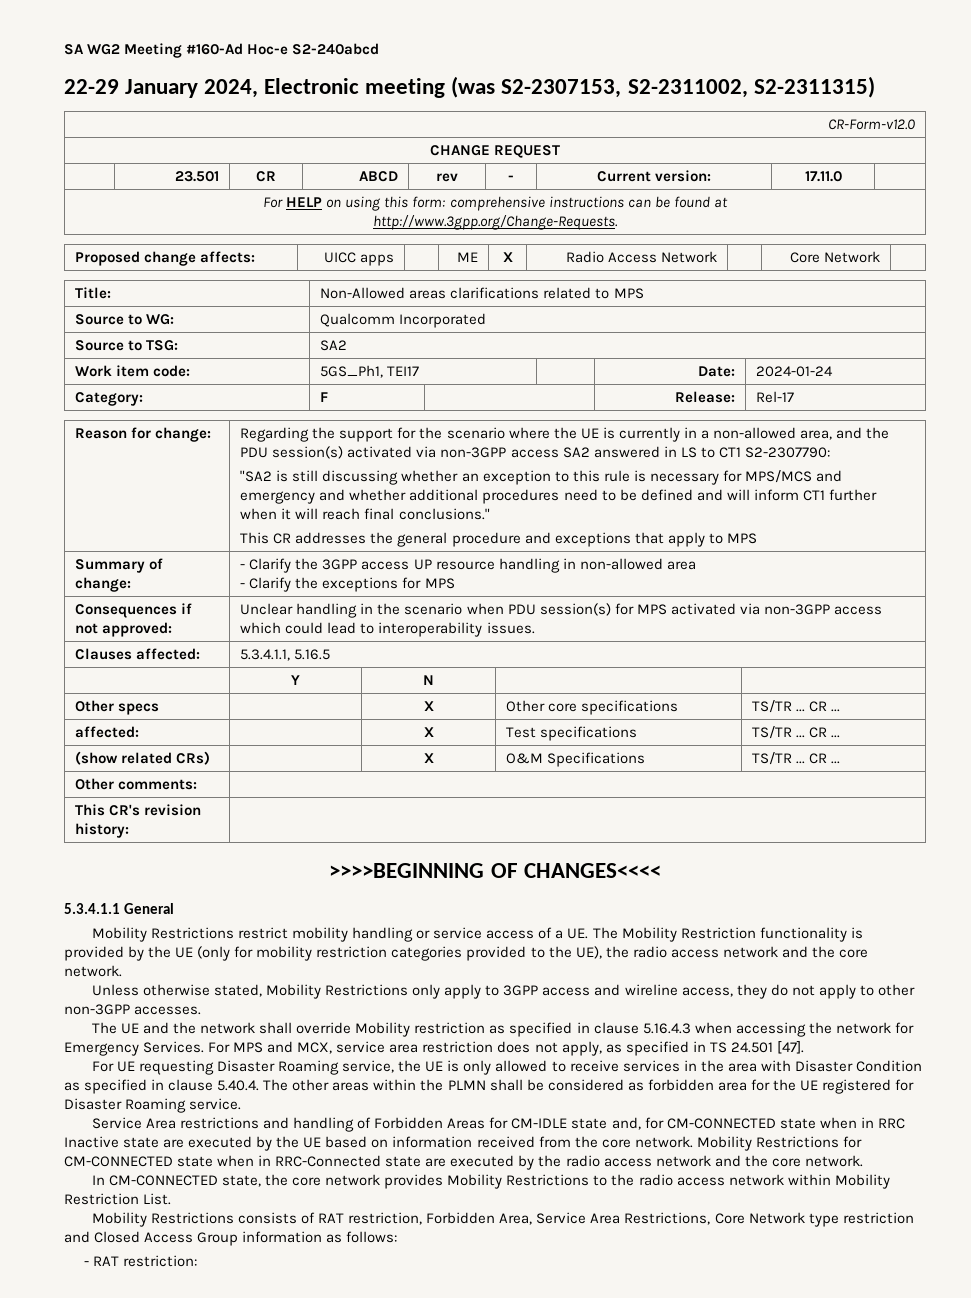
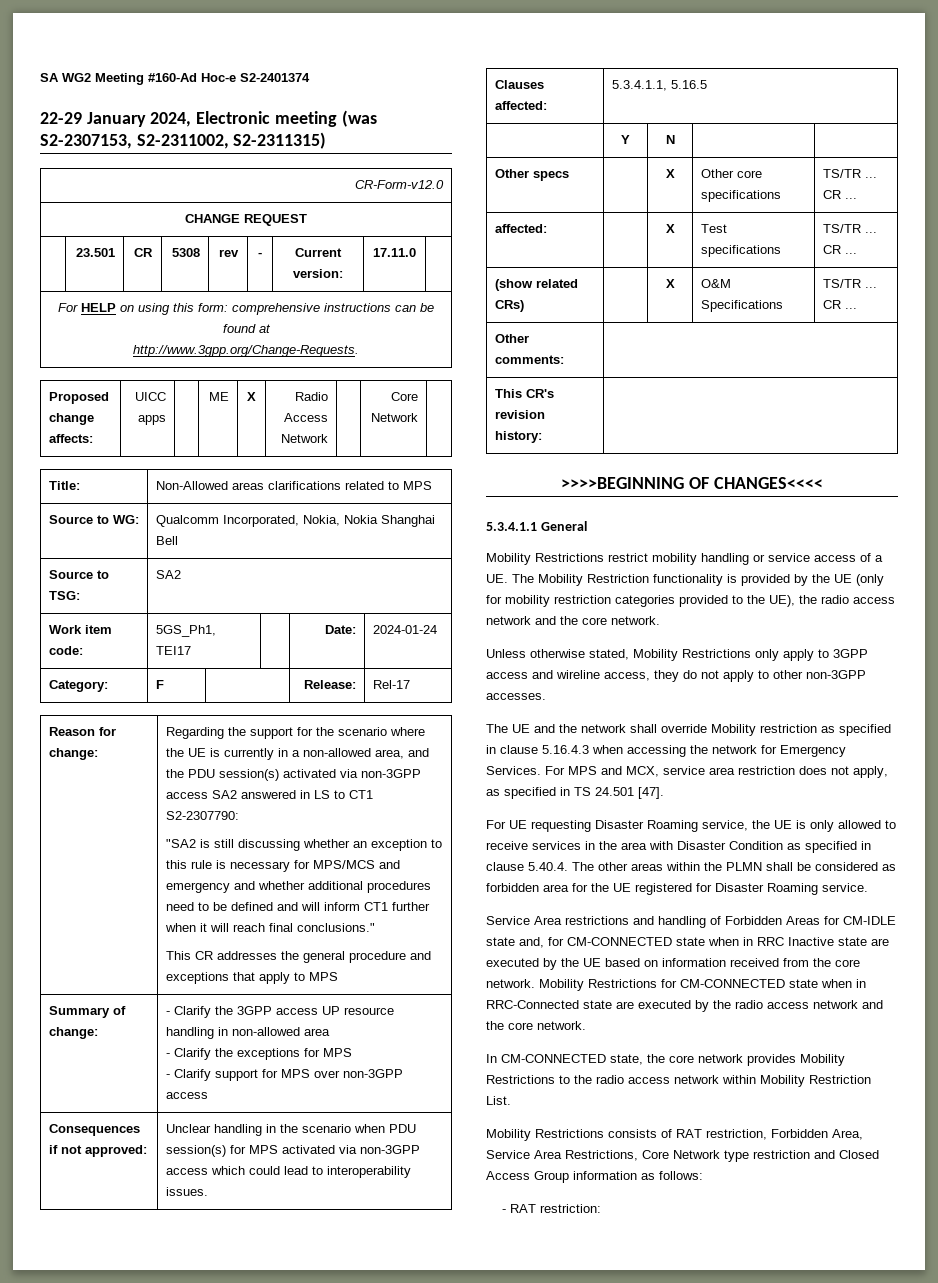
[292,43,380,55] S2-240abcd -> [240,73,310,82] S2-2401374
[358,171,398,182] ABCD -> [172,248,201,257] 5308
[399,313,487,328] Incorporated -> [222,515,435,527] [155,536,178,545] Incorporated, Nokia, Nokia Shanghai Bell
(455, 583) none -> [165,1069,403,1081] [165,1092,208,1099] // - Clarify support for MPS over non-3GPP access

